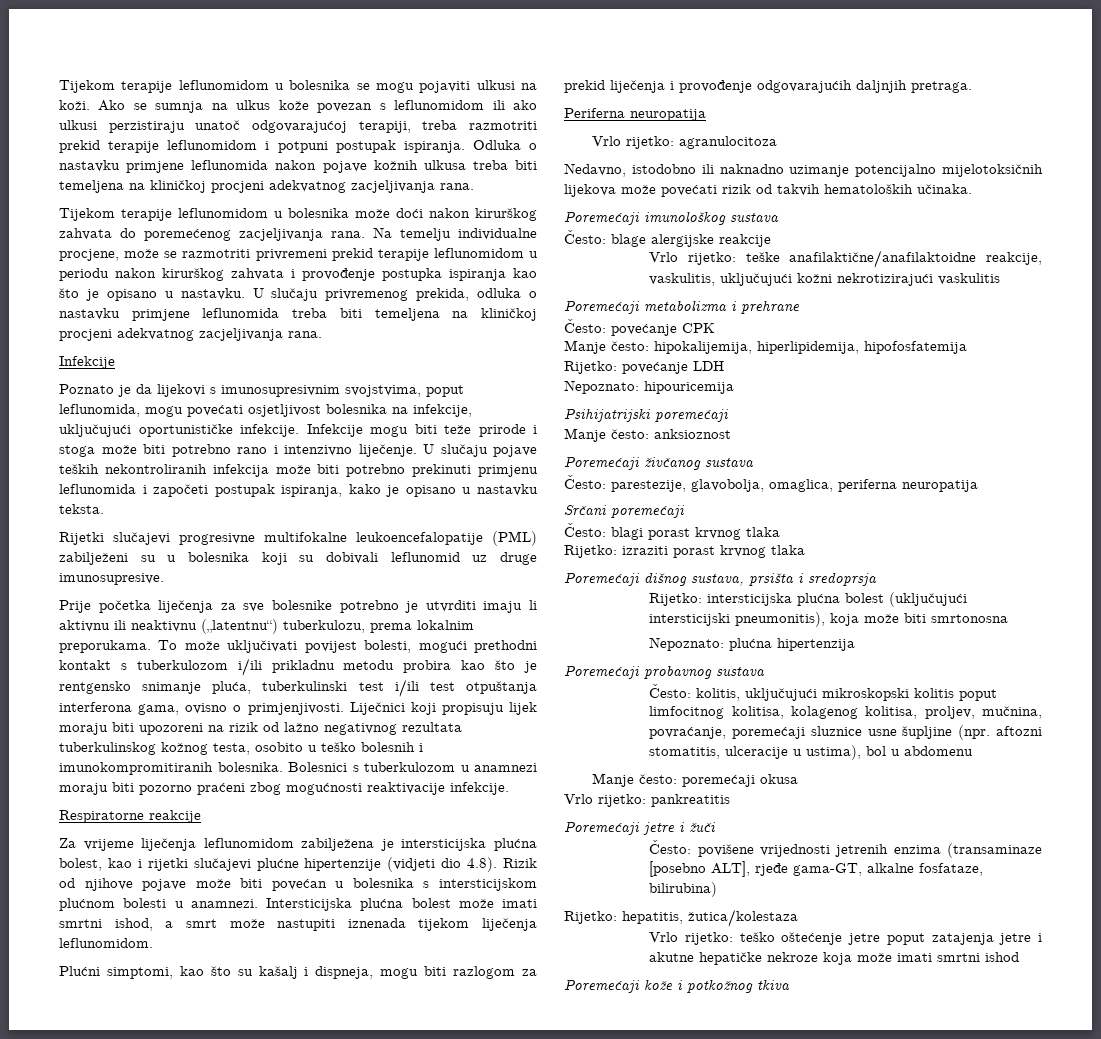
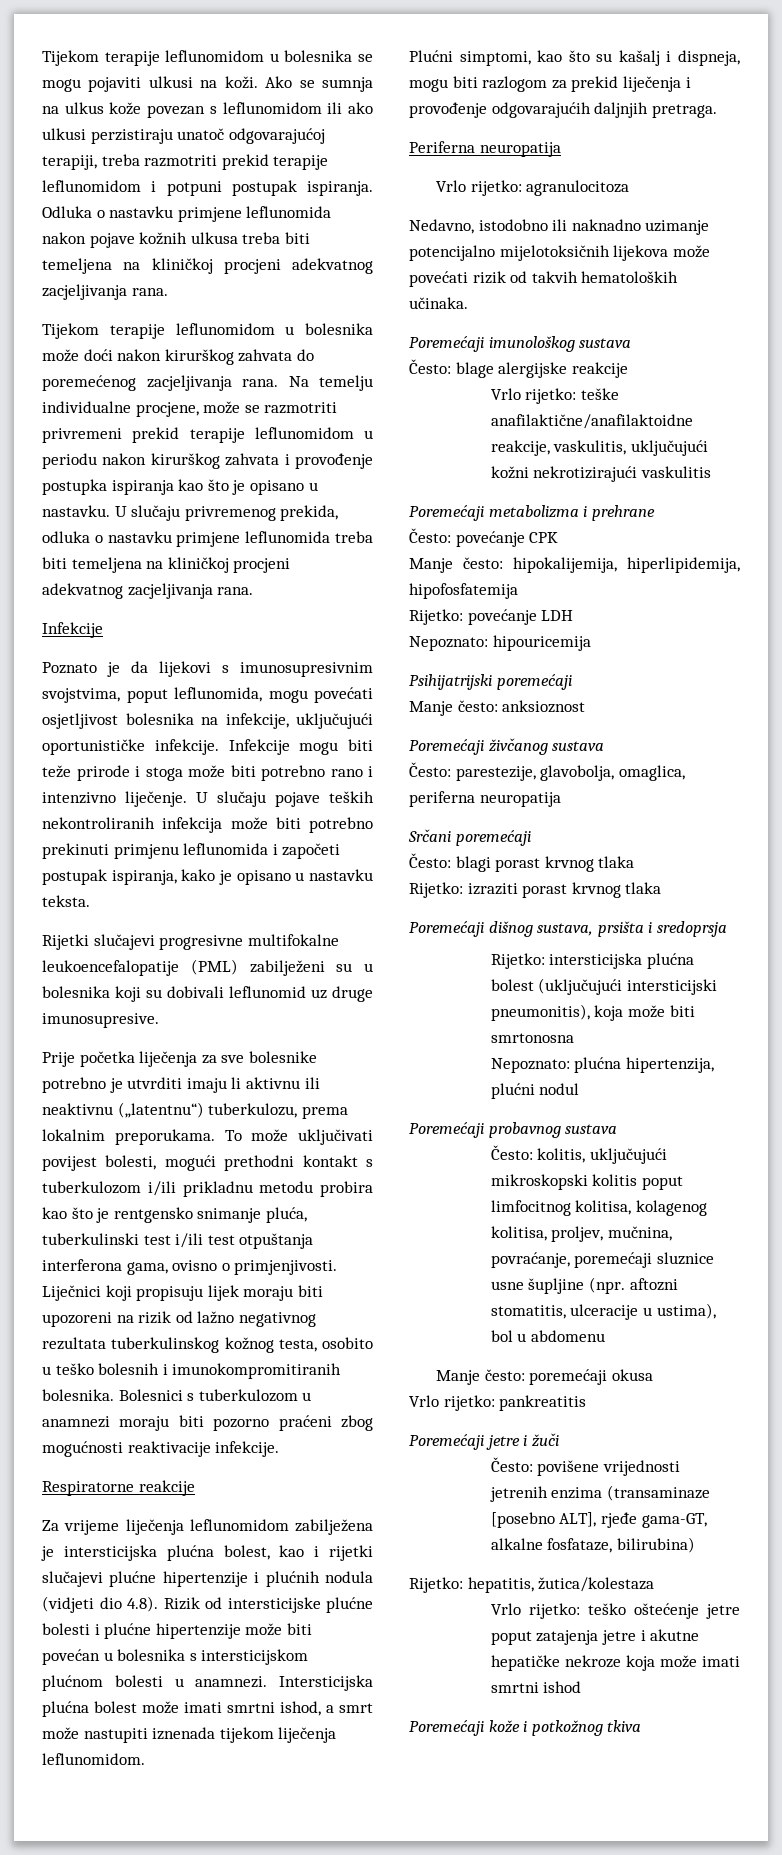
(382, 864) none -> [254,1571,373,1587] i plućnih nodula
[84,878,187,891] njihove pojave -> [227,1597,373,1613] [42,1623,241,1639] intersticijske plućne bolesti i plućne hipertenzije
[777,638,856,651] hipertenzija -> [625,1057,714,1073] [490,1083,580,1099] hipertenzija, plućni nodul

